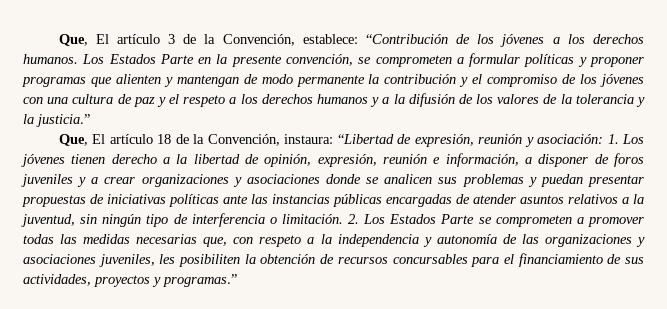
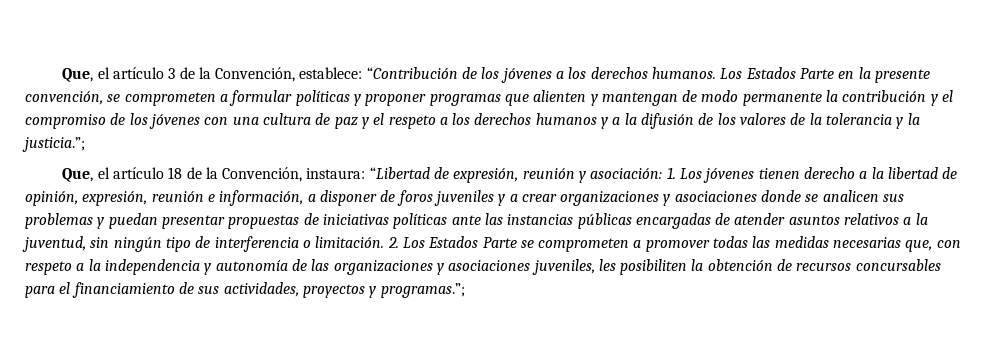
[58,34,109,46] Que, El -> [62,67,110,82] Que, el
[36,114,90,127] [58,134,106,146] justicia.” // Que, El -> [22,137,85,152] [62,167,110,182] justicia.”; // Que, el
[163,274,237,287] programas.” -> [380,283,465,298] programas.”;

